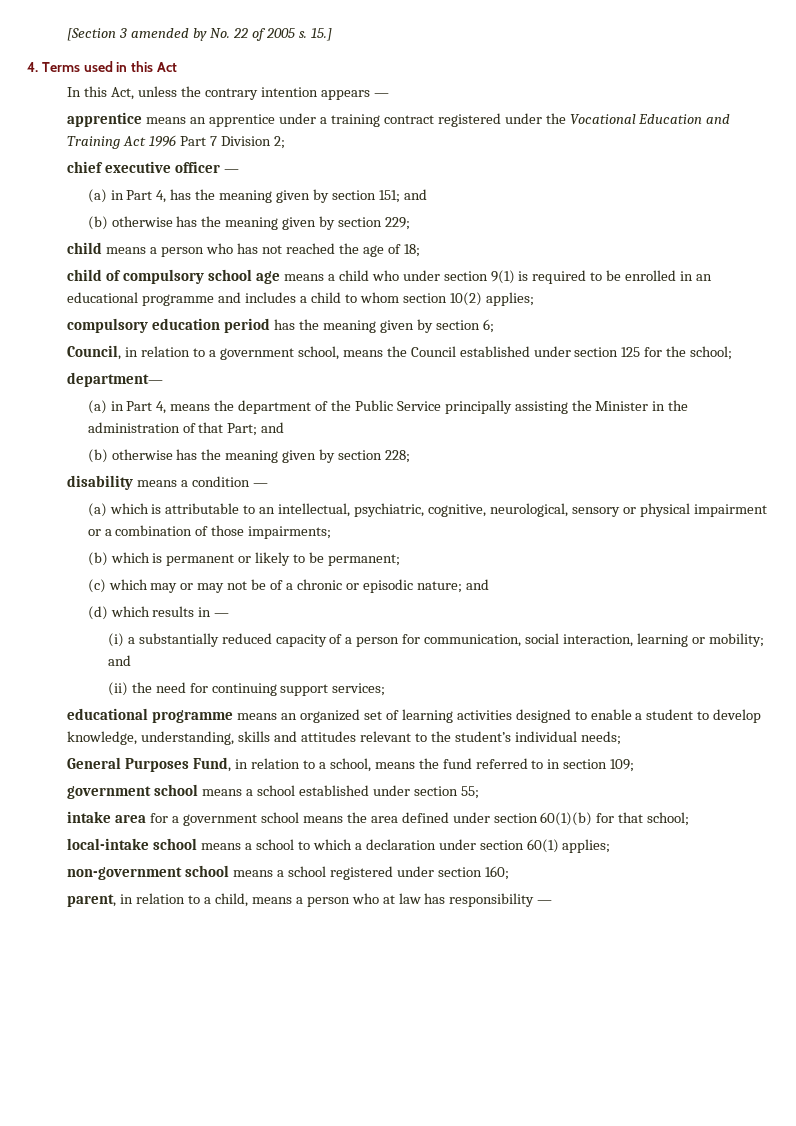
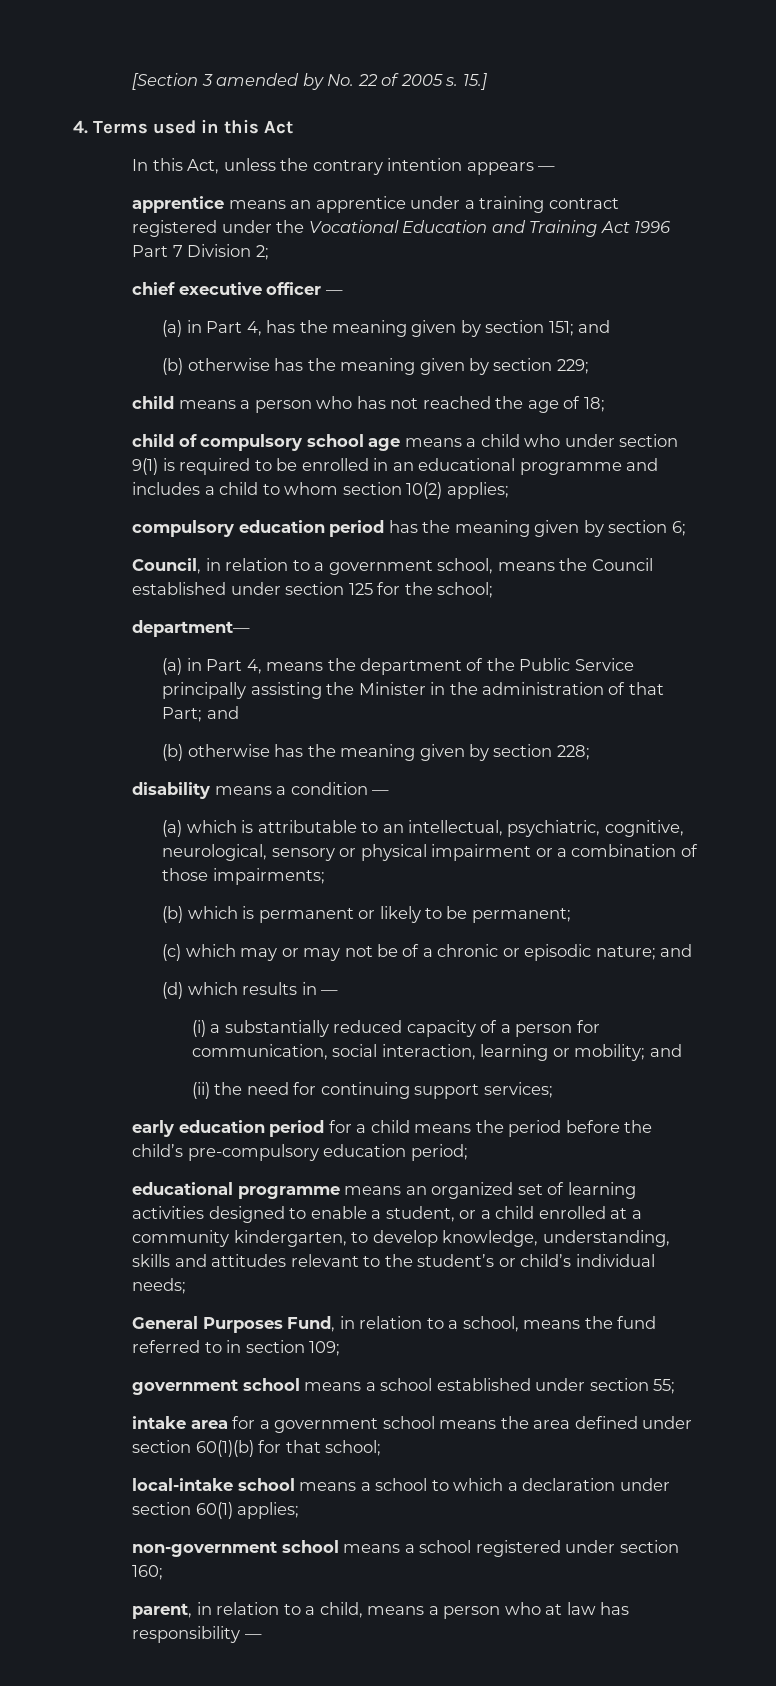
(386, 689) none -> [132,1120,653,1137] [132,1144,468,1161] // early education period for a child means the period before the child’s pre-compulsory education period;
[646,709,694,720] student -> [385,1206,642,1222] [132,1230,347,1247] student, or a child enrolled at a community kindergarten,
(511, 736) none -> [498,1254,572,1267] or child’s

